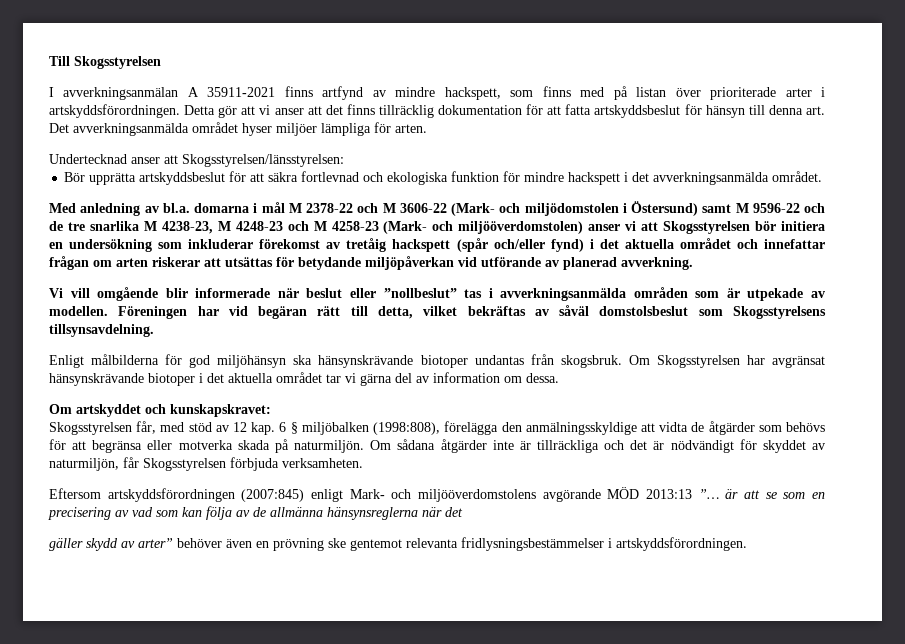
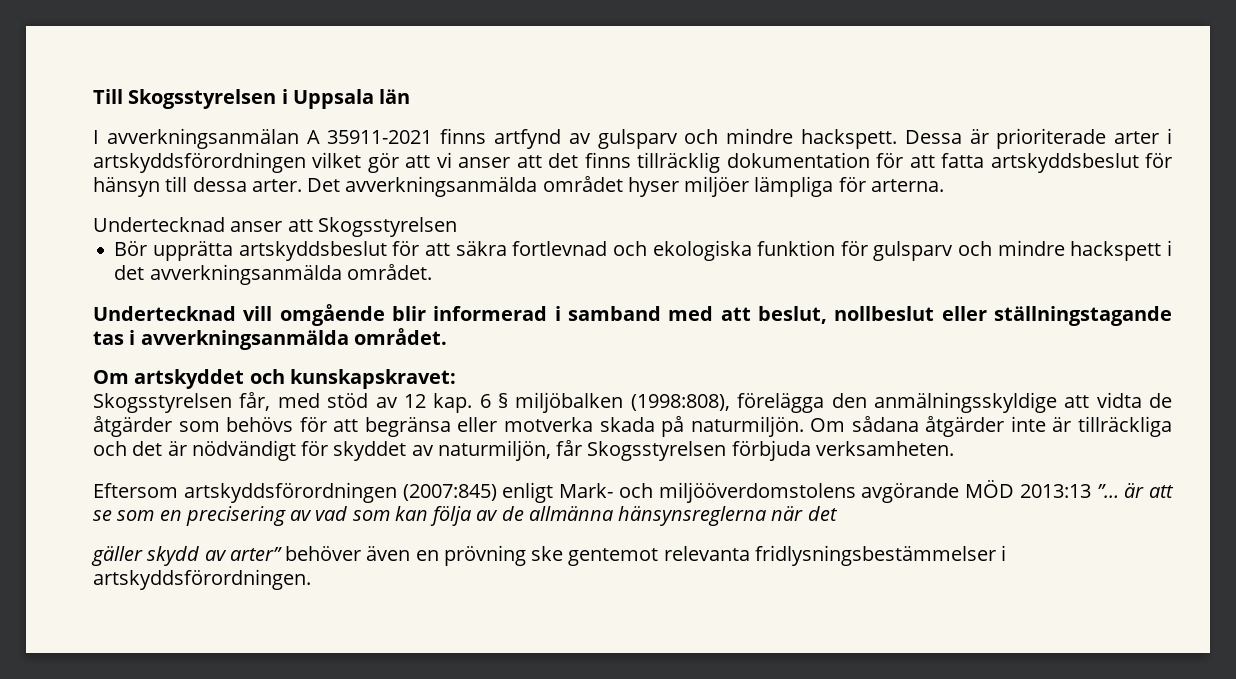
(161, 62) none -> [281,89,411,109] i Uppsala län
[395,86,701,100] mindre hackspett, som finns med på listan över -> [597,128,989,149] gulsparv och mindre hackspett. Dessa är
[49,104,216,118] artskyddsförordningen. Detta -> [93,152,362,173] artskyddsförordningen vilket
[768,105,825,115] denna art. -> [192,177,302,192] dessa arter.
[395,124,427,133] arten. -> [870,179,944,192] arterna.
[182,154,344,167] Skogsstyrelsen/länsstyrelsen: -> [317,217,457,237] Skogsstyrelsen
(521, 176) none -> [873,241,993,261] gulsparv och
[49,201,825,216] [49,221,826,234] [49,238,825,252] [49,256,693,270] [49,287,825,301] [49,305,827,319] [49,324,154,337] [49,354,825,368] [49,372,559,386] Med anledning av bl.a. domarna i mål M 2378-22 och M 3606-22 (Mark- och miljödomstolen i Östersund) samt M 9596-22 och de tre snarlika M 4238-23, M 4248-23 och M 4258-23 (Mark- och miljööverdomstolen) anser vi att Skogsstyrelsen bör initiera en undersökning som inkluderar förekomst av tretåig hackspett (spår och/eller fynd) i det aktuella området och innefattar frågan om arten riskerar att utsättas för betydande miljöpåverkan vid utförande av planerad avverkning. // Vi vill omgående blir informerade när beslut eller ”nollbeslut” tas i avverkningsanmälda områden som är utpekade av modellen. Föreningen har vid begäran rätt till detta, vilket bekräftas av såväl domstolsbeslut som Skogsstyrelsens tillsynsavdelning. // Enligt målbilderna för god miljöhänsyn ska hänsynskrävande biotoper undantas från skogsbruk. Om Skogsstyrelsen har avgränsat hänsynskrävande biotoper i det aktuella området tar vi gärna del av information om dessa. -> [93,304,1172,326] [93,328,447,350] Undertecknad vill omgående blir informerad i samband med att beslut, nollbeslut eller ställningstagande tas i avverkningsanmälda området.

